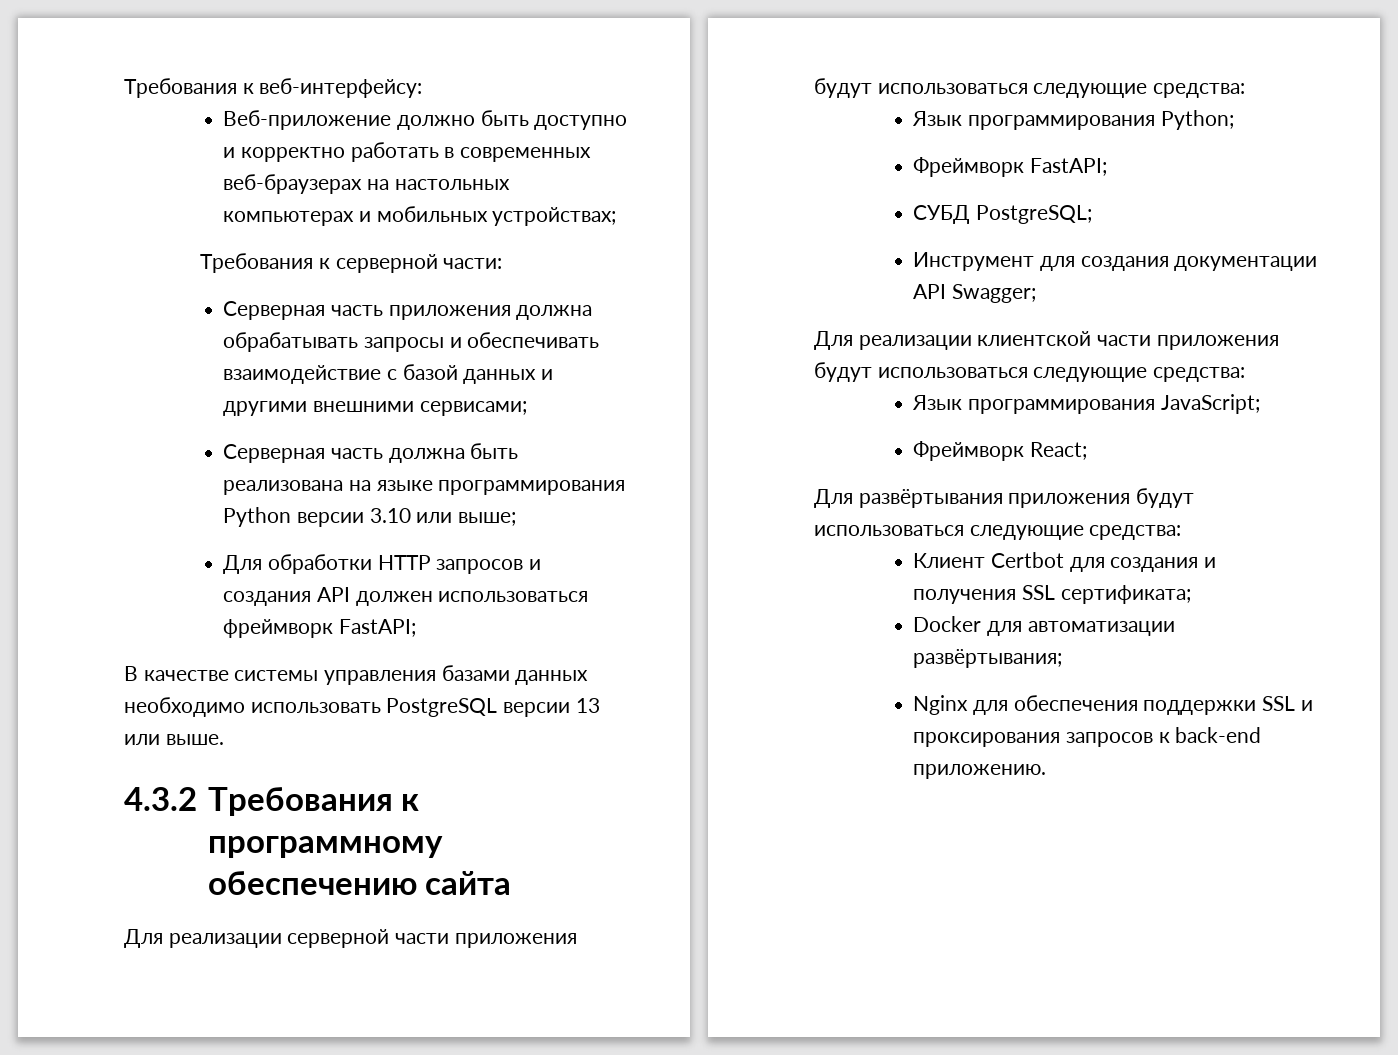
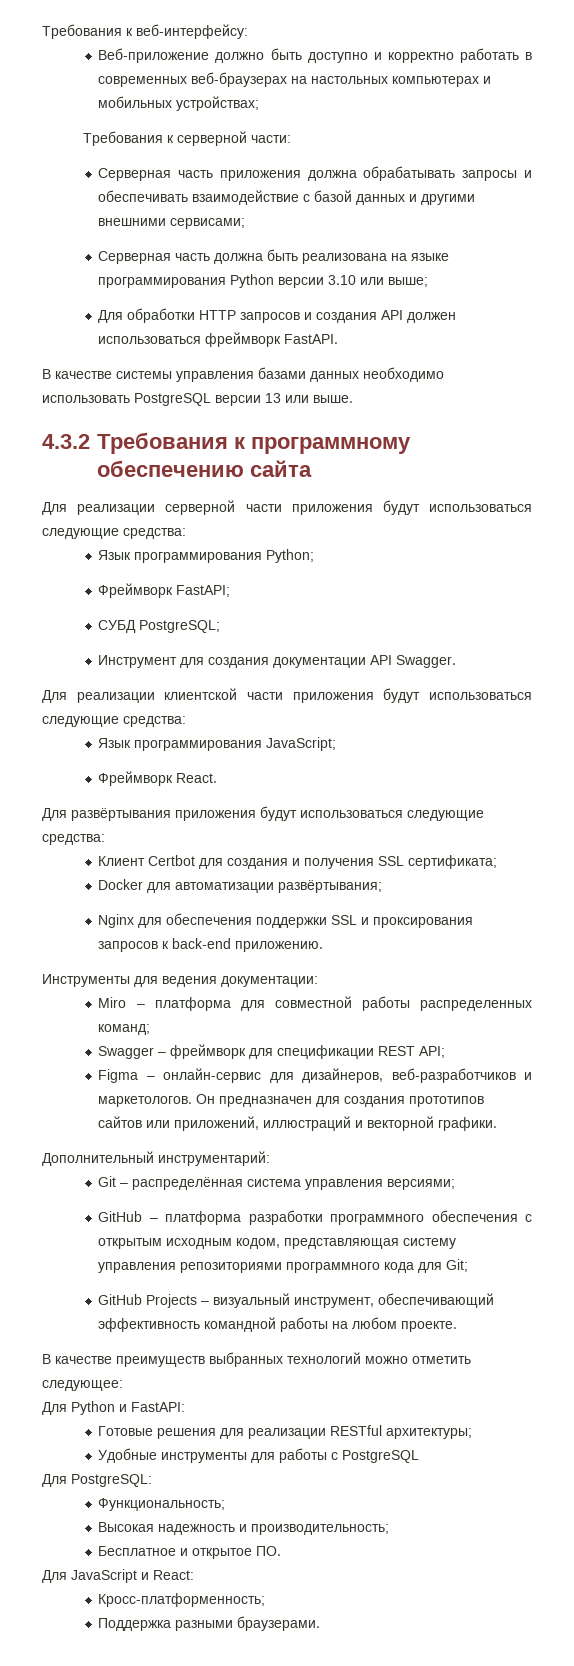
[339,619,417,637] FastAPI; -> [284,334,339,344] FastAPI.
[952,284,1037,303] Swagger; -> [396,655,457,668] Swagger.
[1030,442,1088,460] React; -> [176,773,218,783] React.
(1047, 771) none -> [42,974,318,987] [98,996,532,1011] [98,1024,151,1035] [98,1044,446,1059] [98,1068,532,1083] [98,1094,485,1107] [98,1116,498,1131] [42,1151,270,1166] [98,1176,456,1190] [98,1210,532,1225] [98,1238,457,1249] [98,1259,469,1273] [98,1293,495,1308] [98,1317,458,1332] [42,1352,471,1367] [42,1380,123,1391] [42,1401,185,1415] [98,1425,473,1439] [98,1448,420,1463] [42,1474,152,1487] [98,1498,226,1511] [98,1522,390,1535] [98,1546,282,1559] [42,1569,194,1583] [98,1593,266,1607] [98,1616,321,1631] // Инструменты для ведения документации: // Miro – платформа для совместной работы распределенных команд; // Swagger – фреймворк для спецификации REST API; // Figma – онлайн-сервис для дизайнеров, веб-разработчиков и маркетологов. Он предназначен для создания прототипов сайтов или приложений, иллюстраций и векторной графики. // Дополнительный инструментарий: // Git – распределённая система управления версиями; // GitHub – платформа разработки программного обеспечения с открытым исходным кодом, представляющая систему управления репозиториями программного кода для Git; // GitHub Projects – визуальный инструмент, обеспечивающий эффективность командной работы на любом проекте. // В качестве преимуществ выбранных технологий можно отметить следующее: // Для Python и FastAPI: // Готовые решения для реализации RESTful архитектуры; // Удобные инструменты для работы с PostgreSQL // Для PostgreSQL: // Функциональность; // Высокая надежность и производительность; // Бесплатное и открытое ПО. // Для JavaScript и React: // Кросс-платформенность; // Поддержка разными браузерами.

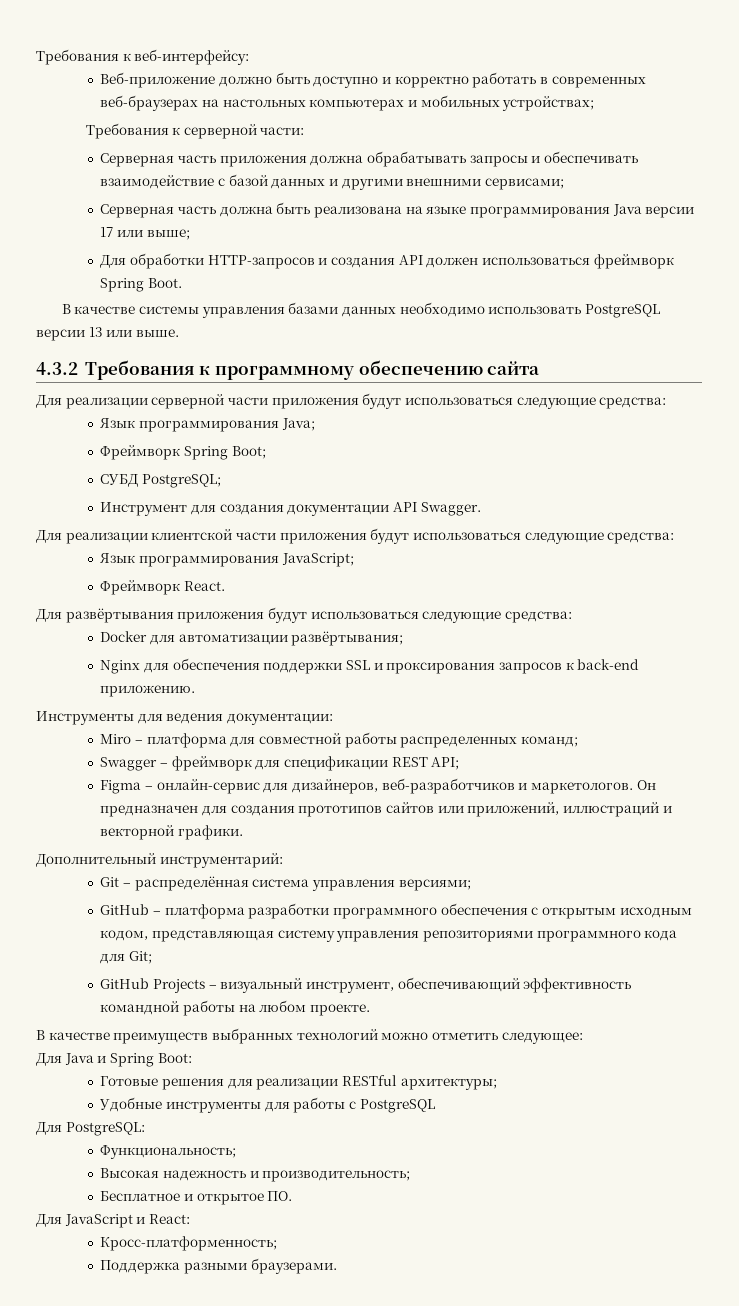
[230,274,357,288] Python версии 3.10 -> [612,204,695,218] [100,227,114,237] Java версии 17
[199,310,301,323] HTTP запросов -> [207,255,315,269] HTTP-запросов
[284,334,339,344] FastAPI. -> [100,278,183,292] Spring Boot.
[266,549,315,563] [98,583,231,598] Python; // Фреймворк FastAPI; -> [281,418,315,431] [100,445,266,460] Java; // Фреймворк Spring Boot;
[98,855,498,869] // Клиент Certbot для создания и получения SSL сертификата; -> (572, 617) none
[71,1401,185,1415] Python и FastAPI: -> [64,1053,192,1067] Java и Spring Boot:

